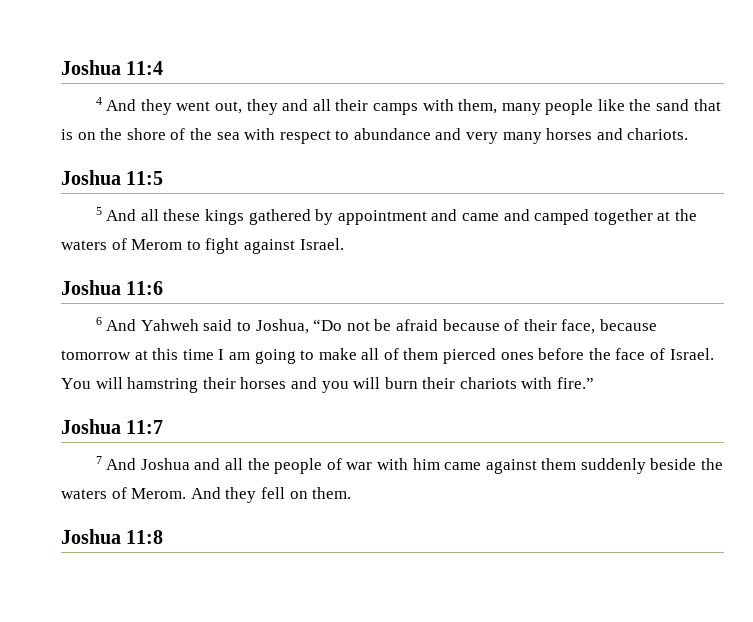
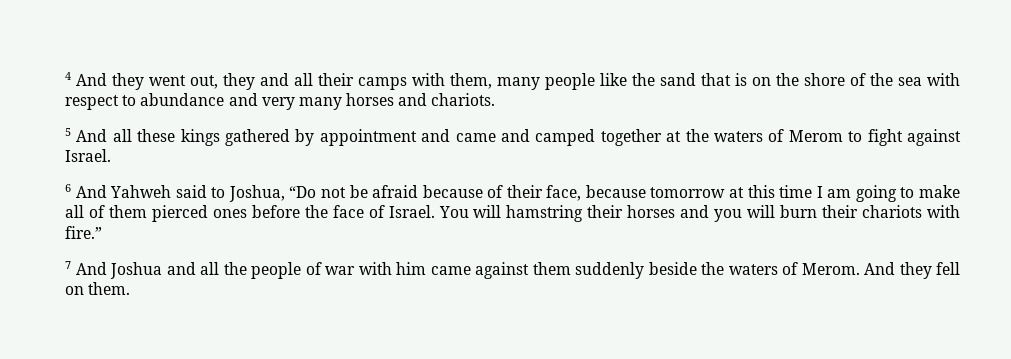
[61,60,164,75] Joshua 11:4 // -> (65, 76) none
[61,170,164,185] // Joshua 11:5 -> (496, 99) none
[61,280,164,295] // Joshua 11:6 -> (111, 155) none
[61,419,164,434] // Joshua 11:7 -> (102, 232) none
[61,529,164,544] // Joshua 11:8 -> (131, 288) none

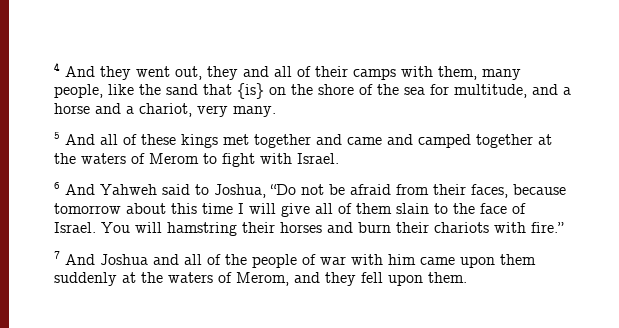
(313, 79) none -> [297,66,311,77] of
[545,73,595,90] people -> [54,84,103,98] people,
[735,73,747,86] is -> [237,83,264,99] {is}
[927,73,960,86] [65,93,496,110] with respect to abundance and very many horses and chariots. -> [430,84,571,98] [54,103,276,117] for multitude, and a horse and a chariot, very many.
(132, 135) none -> [123,134,137,145] of
[225,129,417,146] gathered by appointment -> [223,134,311,148] met together
[906,129,961,146] against -> [260,153,292,164] with
[422,185,582,201] because of their face, -> [396,184,508,198] from their faces,
[729,187,745,198] at -> [126,203,166,214] about
[827,185,961,202] [65,205,300,222] am going to make all of them pierced ones before -> [249,203,448,217] will give all of them slain to
[714,205,776,222] you will -> (353, 227) none
(219, 268) none -> [207,254,221,265] of
[475,262,529,279] against -> [460,256,495,268] upon
[648,262,895,275] beside the waters of Merom. And -> [122,272,320,286] at the waters of Merom, and
[65,286,84,295] on -> [388,274,423,286] upon

